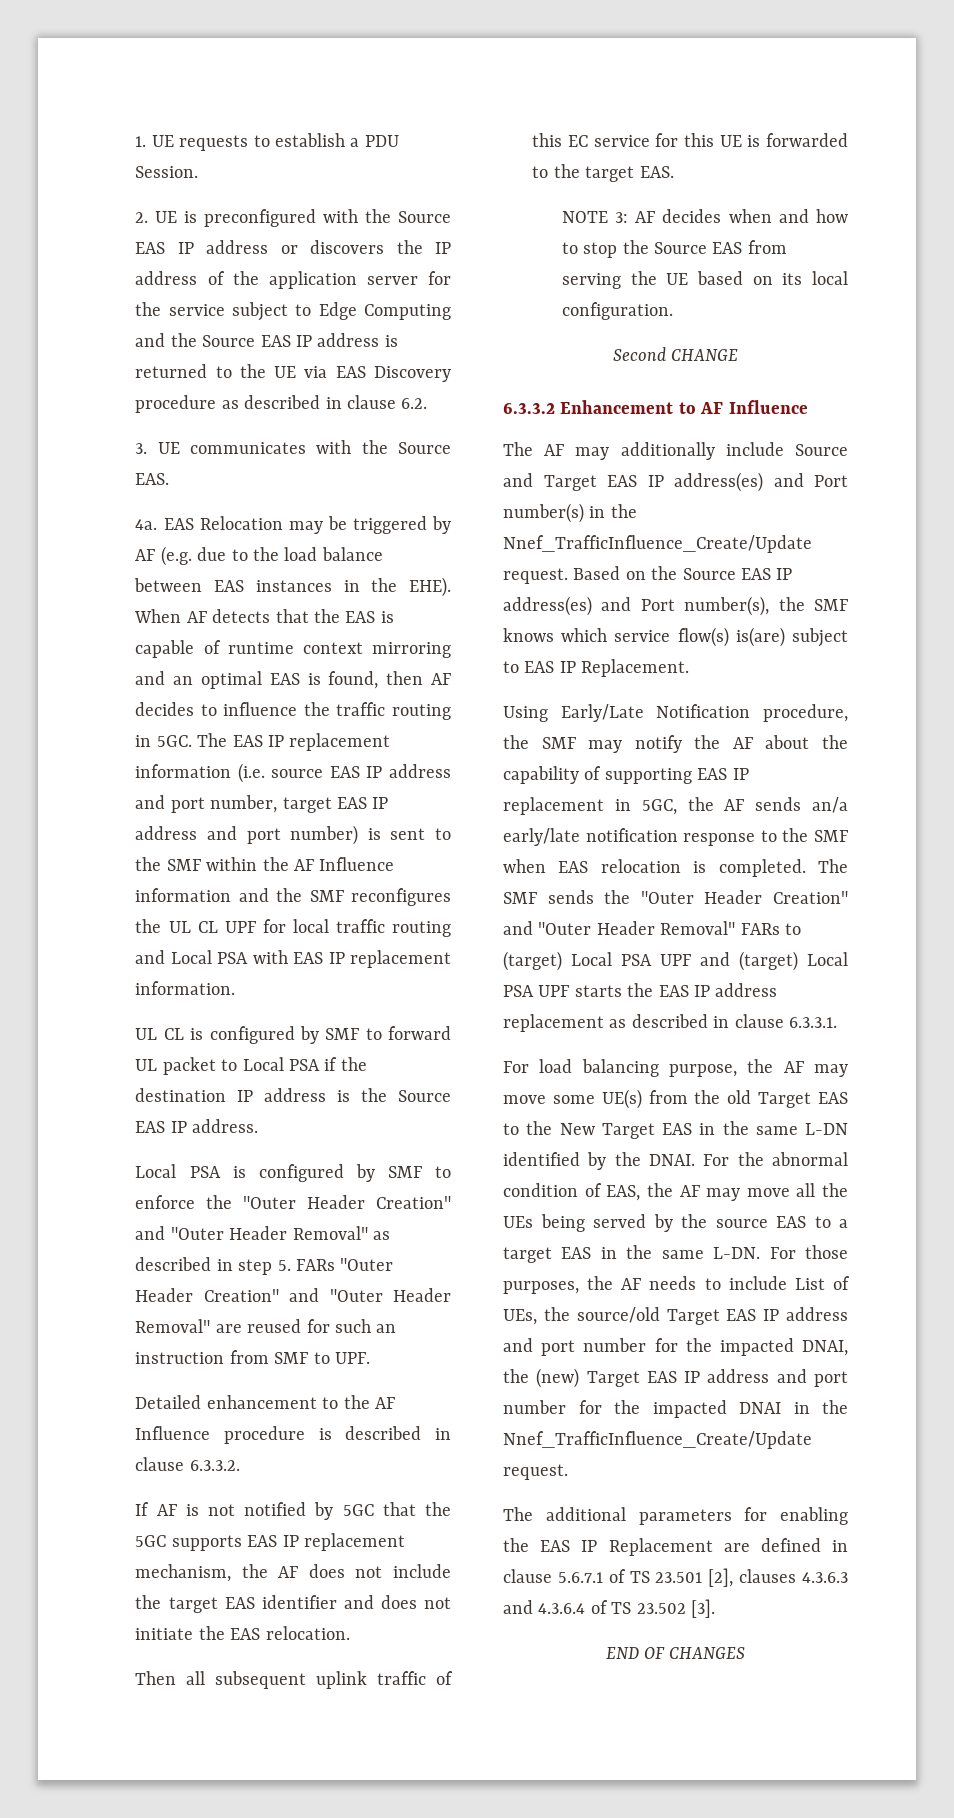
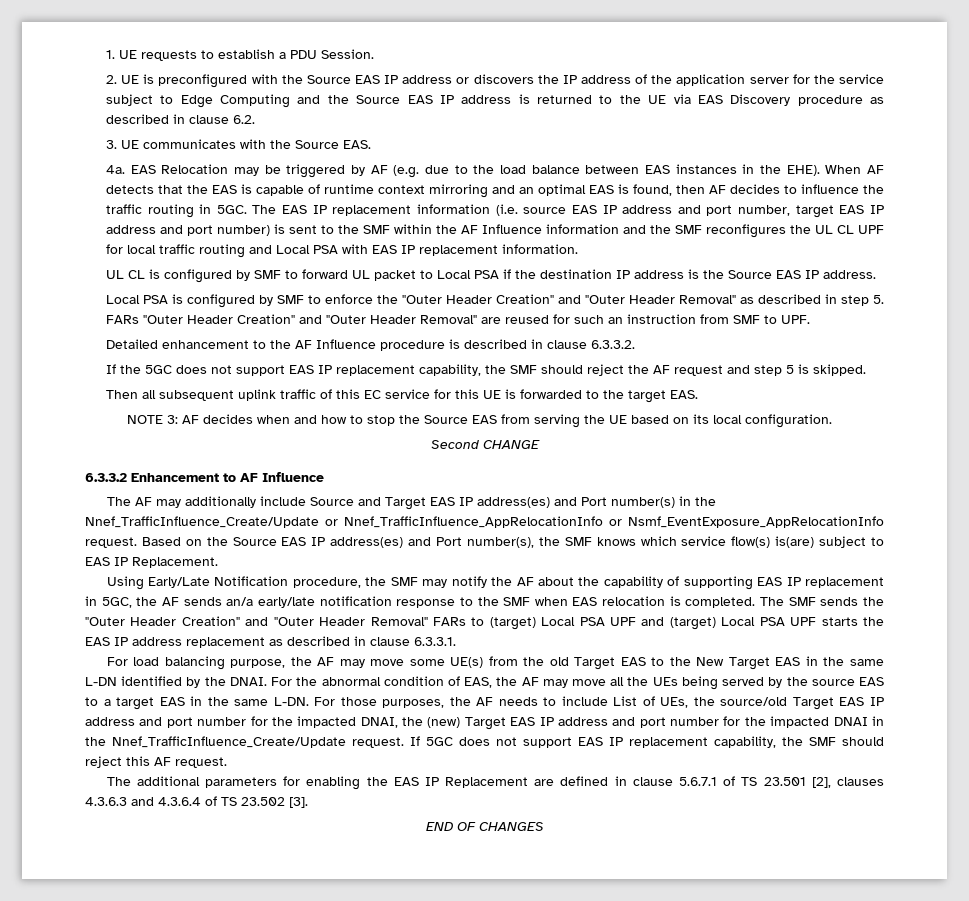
[156,1502,451,1520] [135,1533,406,1551] [135,1564,451,1582] [135,1595,451,1613] [135,1626,350,1640] AF is not notified by 5GC that the 5GC supports EAS IP replacement mechanism, the AF does not include the target EAS identifier and does not initiate the EAS relocation. -> [119,364,866,376] the 5GC does not support EAS IP replacement capability, the SMF should reject the AF request and step 5 is skipped.
(812, 544) none -> [325,516,884,528] or Nnef_TrafficInfluence_AppRelocationInfo or Nsmf_EventExposure_AppRelocationInfo
(568, 1472) none -> [410,736,884,748] [85,756,227,768] If 5GC does not support EAS IP replacement capability, the SMF should reject this AF request.

